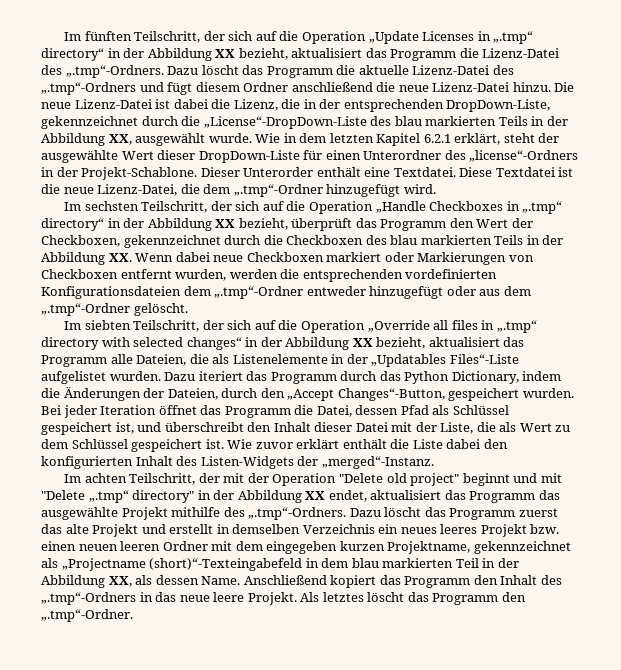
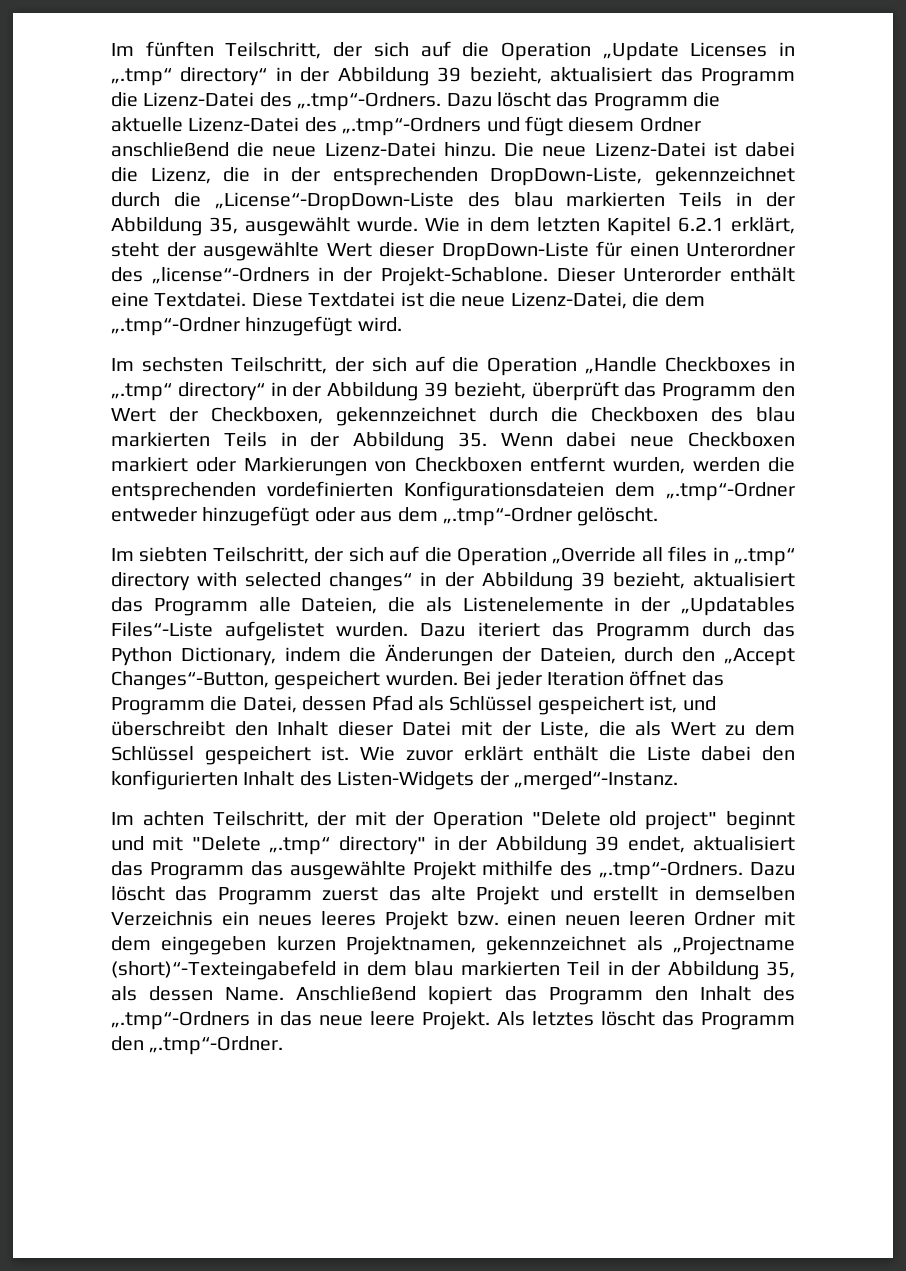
[215,49,236,58] XX -> [437,67,462,82] 39
[108,134,132,145] XX, -> [209,217,238,234] 35,
[215,219,236,228] XX -> [424,382,449,397] 39
[108,253,132,262] XX. -> [457,432,487,447] 35.
[352,338,373,347] XX -> [580,572,605,587] 39
[305,491,326,500] XX -> [595,836,620,851] 39
[387,541,471,554] Projektname, -> [346,936,476,955] Projektnamen,
[108,576,132,587] XX, -> [766,961,796,978] 35,

